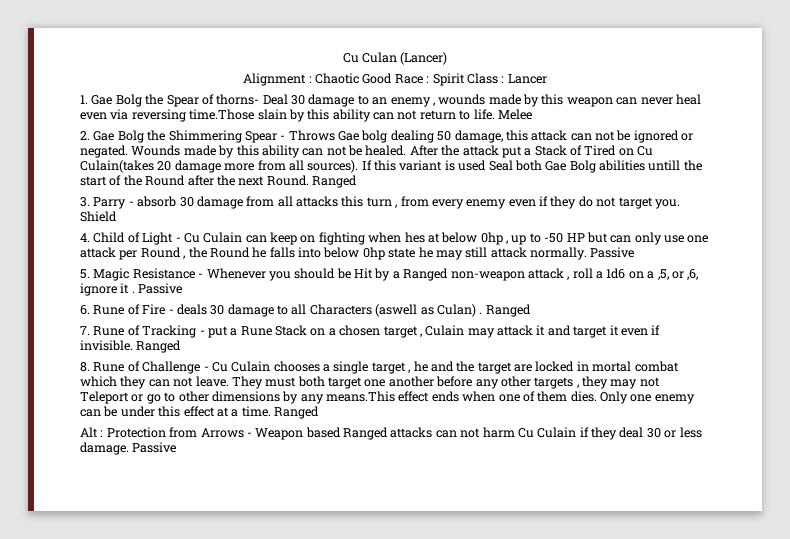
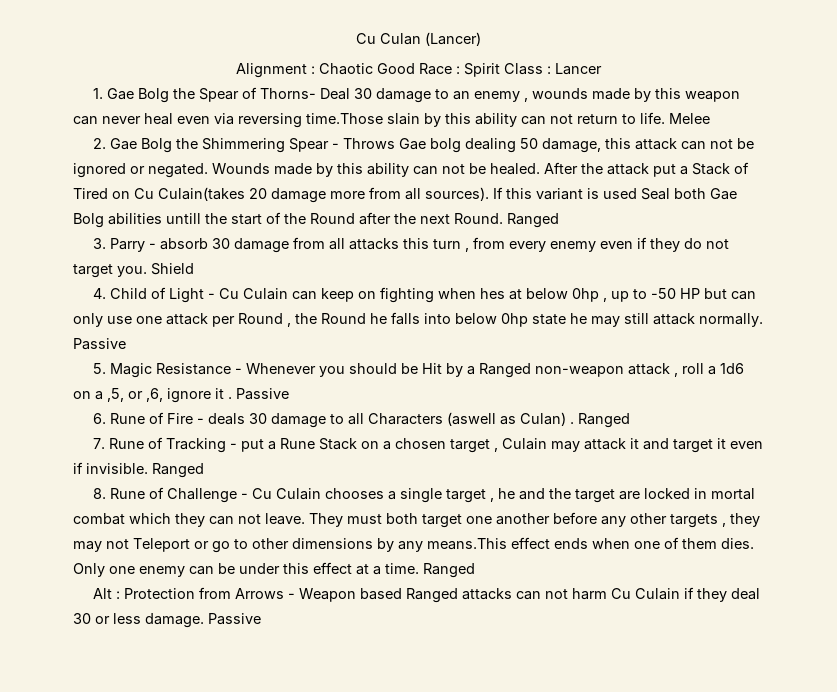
[216,94,260,105] thorns- -> [259,88,316,99] Thorns-

